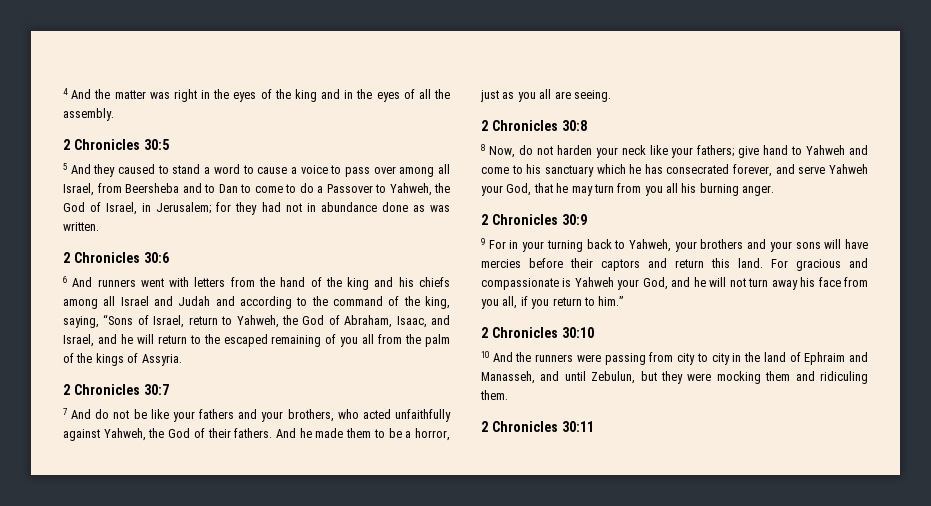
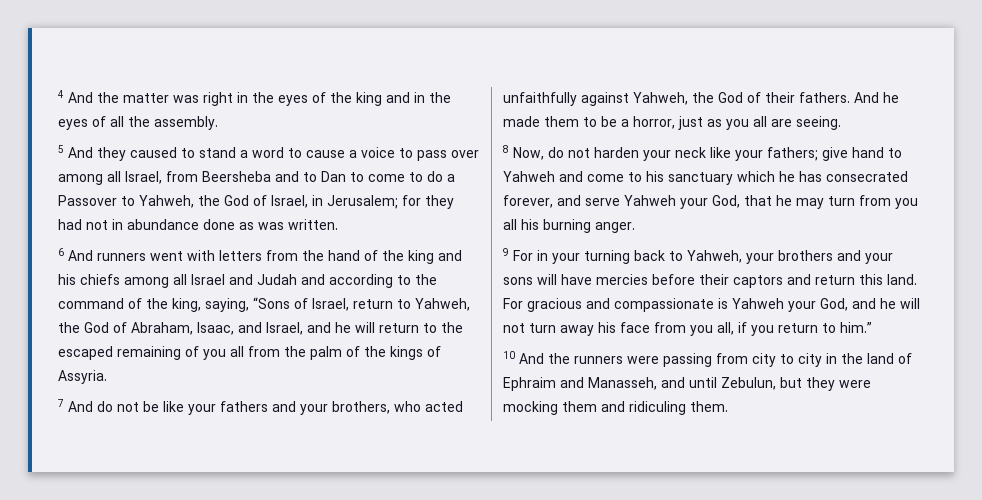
[63,139,169,150] // 2 Chronicles 30:5 -> (218, 123) none
[63,252,169,263] // 2 Chronicles 30:6 -> (338, 224) none
[63,384,169,395] // 2 Chronicles 30:7 -> (107, 377) none
[481,120,587,131] // 2 Chronicles 30:8 -> (841, 123) none
[481,214,587,225] // 2 Chronicles 30:9 -> (635, 227) none
[481,327,594,338] // 2 Chronicles 30:10 -> (872, 327) none
[481,421,594,432] // 2 Chronicles 30:11 -> (728, 406) none

